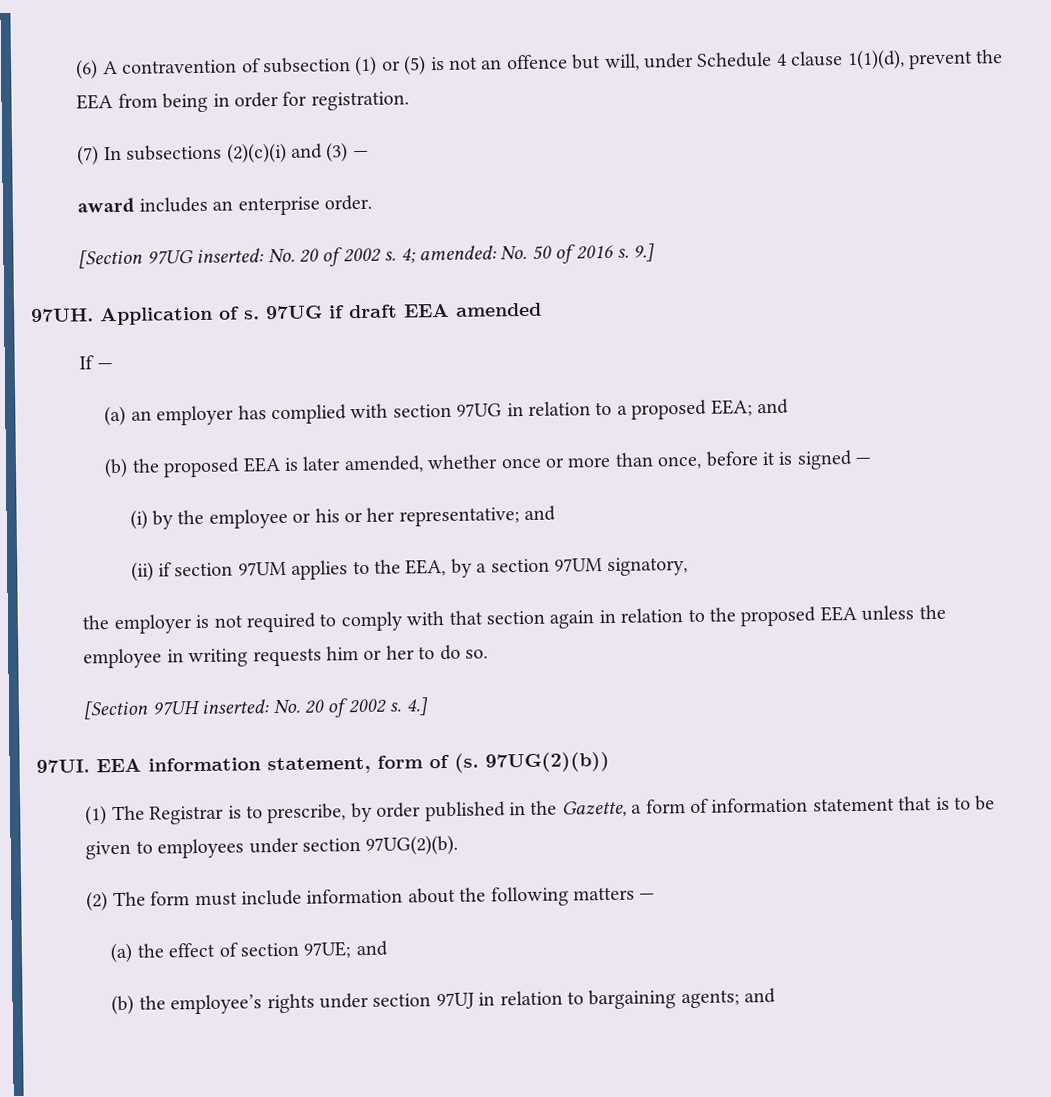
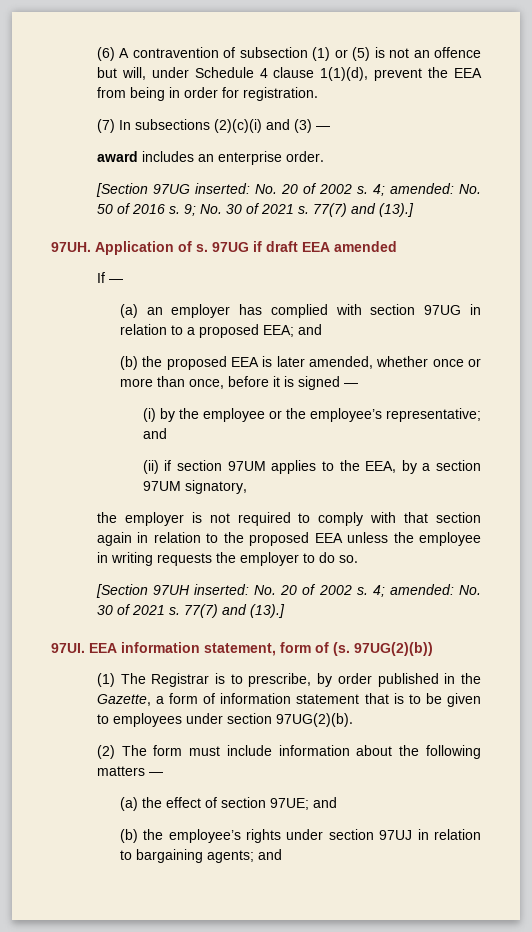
[633,243,656,262] 9.] -> [183,203,414,217] 9; No. 30 of 2021 s. 77(7) and (13).]
[314,507,396,523] his or her -> [285,408,382,422] the employee’s
[325,645,415,661] him or her -> [215,552,299,566] the employer
[405,697,429,716] 4.] -> [372,584,482,597] [96,604,285,618] 4; amended: No. 30 of 2021 s. 77(7) and (13).]

